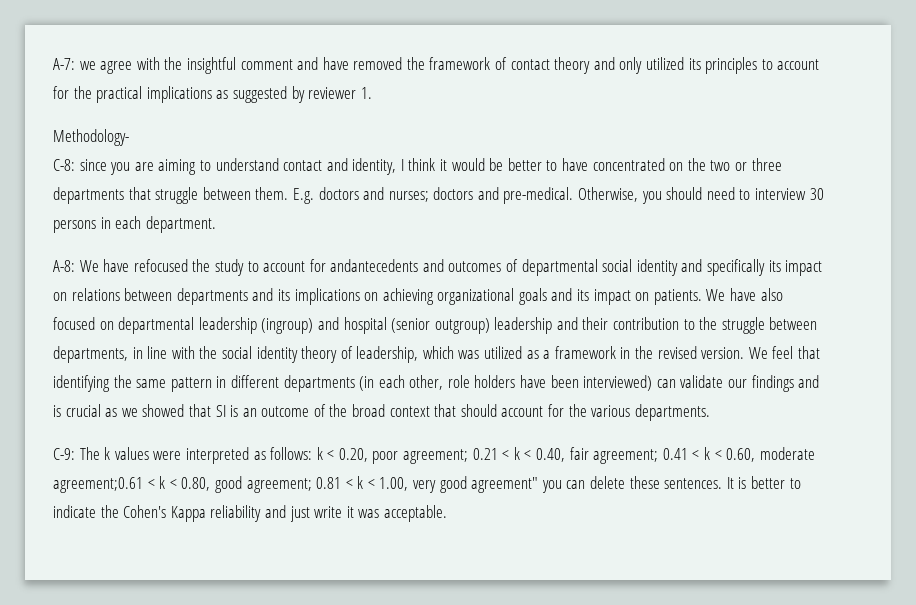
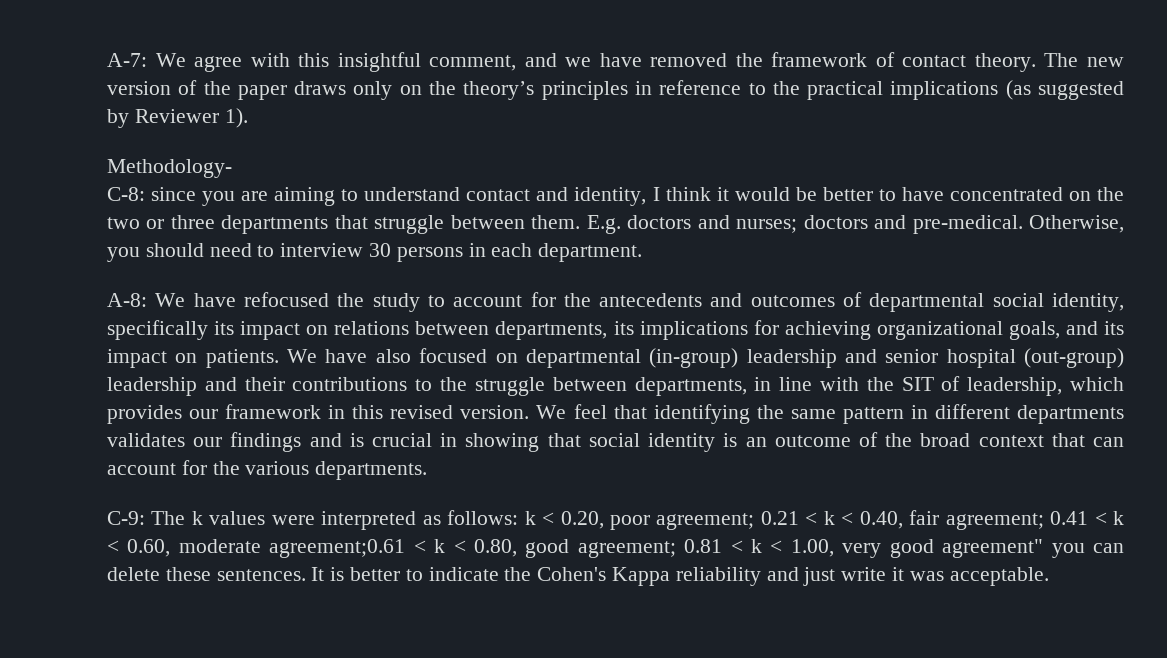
[79,61,96,70] we -> [155,53,186,67] We
[164,57,319,74] the insightful comment and -> [298,52,592,72] this insightful comment, and we
[554,57,820,74] [53,86,69,99] theory and only utilized its principles to account for -> [974,53,1124,72] [107,80,766,100] theory. The new version of the paper draws only on the theory’s principles in reference to
[216,90,229,99] as -> [1005,80,1031,100] (as
[308,87,372,99] reviewer 1. -> [134,108,248,128] Reviewer 1).
[330,259,419,272] andantecedents -> [563,293,703,307] the antecedents
[636,259,703,276] identity and -> [1052,293,1124,312] identity,
[176,288,274,305] departments and -> [495,321,608,340] departments,
[364,292,379,301] on -> [753,320,779,335] for
[518,288,547,305] goals -> [1008,321,1060,340] goals,
[198,317,490,334] leadership (ingroup) and hospital (senior outgroup) -> [649,348,1124,368] (in-group) leadership and senior hospital (out-group)
[613,317,680,330] contribution -> [292,377,408,391] contributions
[221,346,551,363] social identity theory of leadership, which was utilized as a -> [901,376,1124,396] [107,405,219,424] SIT of leadership, which provides our
[635,346,654,359] the -> [352,405,384,419] this
[359,375,724,391] (in each other, role holders have been interviewed) can validate -> [107,433,185,447] validates
[105,404,226,417] as we showed that SI -> [440,433,716,452] in showing that social identity
[460,404,497,417] should -> [1093,437,1124,447] can

